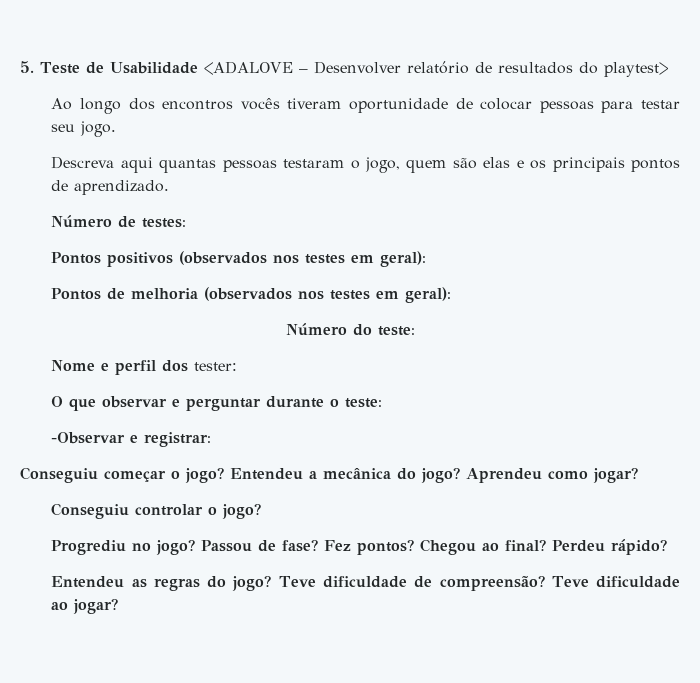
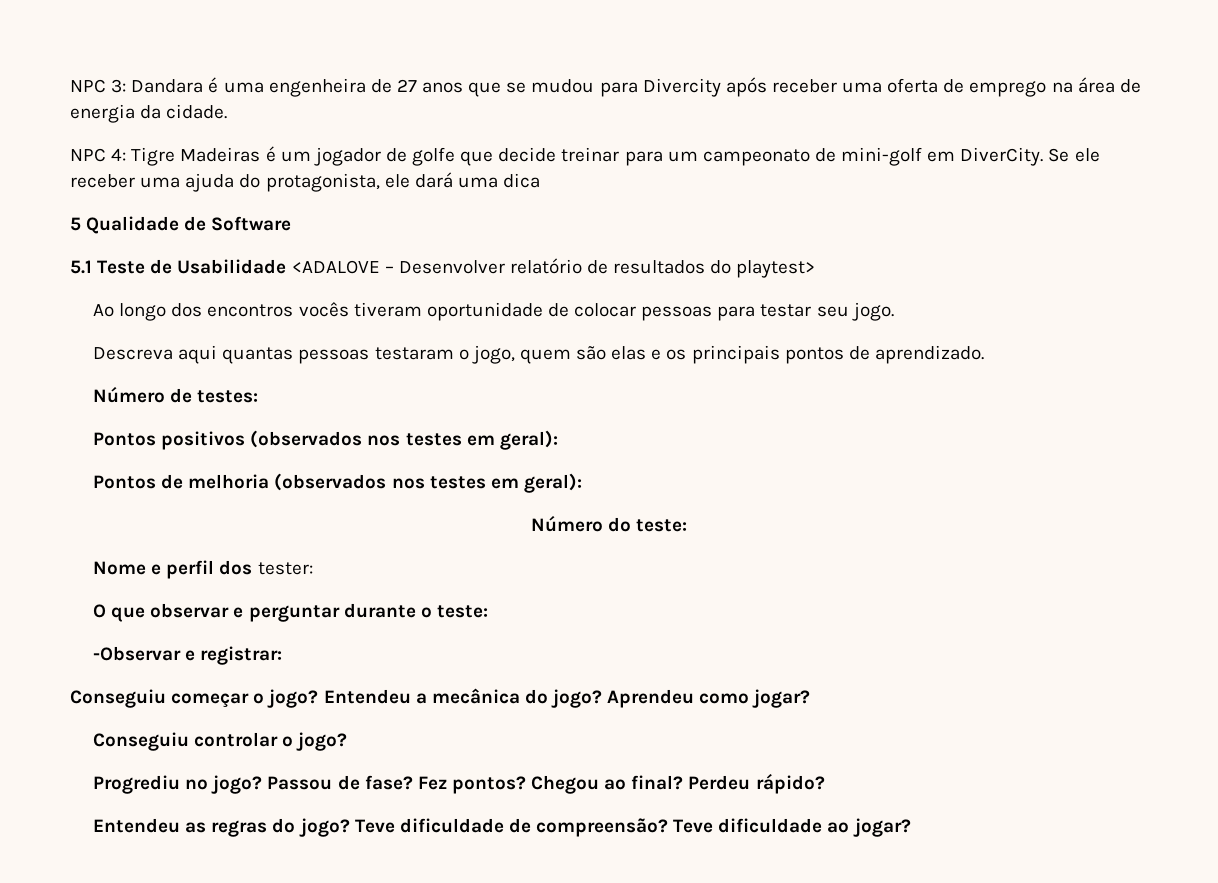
[20,61,34,73] 5. -> [70,77,1141,97] [70,104,228,123] [70,146,1100,166] [70,172,541,192] [70,216,292,234] [70,260,92,274] NPC 3: Dandara é uma engenheira de 27 anos que se mudou para Divercity após receber uma oferta de emprego na área de energia da cidade. // NPC 4: Tigre Madeiras é um jogador de golfe que decide treinar para um campeonato de mini-golf em DiverCity. Se ele receber uma ajuda do protagonista, ele dará uma dica // 5 Qualidade de Software // 5.1

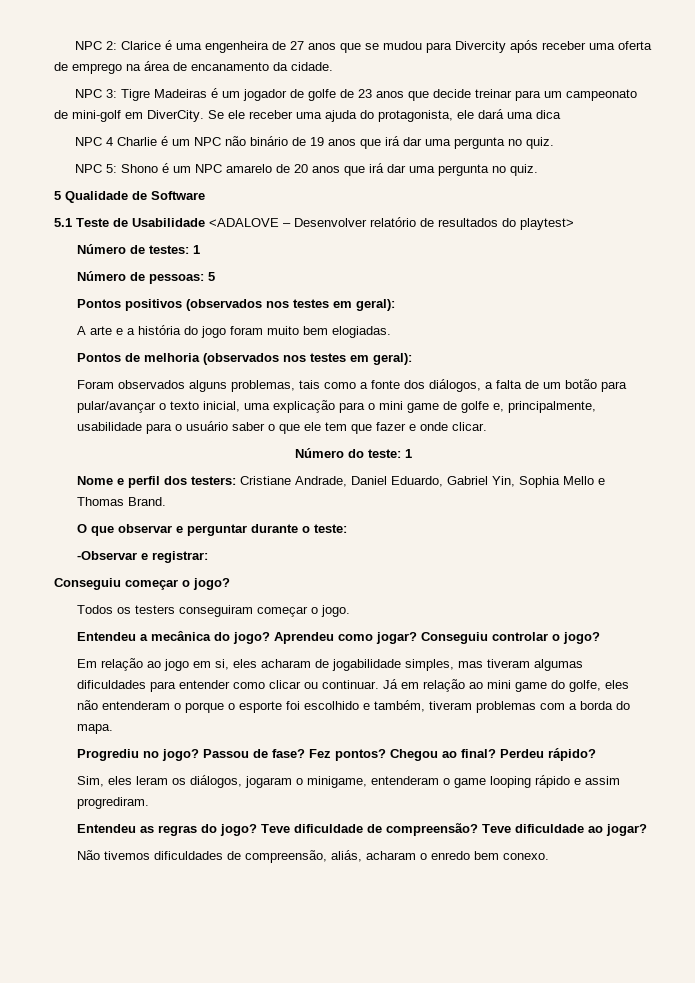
[70,79,204,93] NPC 3: Dandara -> [75,41,162,50] NPC 2: Clarice
[70,104,135,123] energia -> [191,62,269,71] encanamento
[111,148,127,161] 4: -> [106,89,118,98] 3:
(456, 156) none -> [340,89,405,98] de 23 anos
(541, 180) none -> [75,136,555,149] [75,163,539,176] // NPC 4 Charlie é um NPC não binário de 19 anos que irá dar uma pergunta no quiz. // NPC 5: Shono é um NPC amarelo de 20 anos que irá dar uma pergunta no quiz.
[92,302,894,321] [92,345,984,364] [92,387,259,403] Ao longo dos encontros vocês tiveram oportunidade de colocar pessoas para testar seu jogo. // Descreva aqui quantas pessoas testaram o jogo, quem são elas e os principais pontos de aprendizado. // Número de testes: -> [76,244,200,254] [76,271,215,284] Número de testes: 1 // Número de pessoas: 5
(558, 440) none -> [76,325,391,338] // A arte e a história do jogo foram muito bem elogiadas.
(582, 483) none -> [76,379,627,392] [76,400,596,413] [76,421,487,434] // Foram observados alguns problemas, tais como a fonte dos diálogos, a falta de um botão para pular/avançar o texto inicial, uma explicação para o mini game de golfe e, principalmente, usabilidade para o usuário saber o que ele tem que fazer e onde clicar.
(688, 525) none -> [405,449,412,458] 1
[257,562,313,575] tester: -> [190,476,605,488] [76,497,166,506] testers: Cristiane Andrade, Daniel Eduardo, Gabriel Yin, Sophia Mello e Thomas Brand.
(319, 698) none -> [76,605,350,617] // Todos os testers conseguiram começar o jogo. //
(811, 698) // -> (417, 638) none
(348, 741) none -> [76,658,583,671] [76,679,629,692] [76,700,630,713] [76,724,113,734] // Em relação ao jogo em si, eles acharam de jogabilidade simples, mas tiveram algumas dificuldades para entender como clicar ou continuar. Já em relação ao mini game do golfe, eles não entenderam o porque o esporte foi escolhido e também, tiveram problemas com a borda do mapa.
(825, 784) none -> [76,775,620,788] [76,797,149,809] // Sim, eles leram os diálogos, jogaram o minigame, entenderam o game looping rápido e assim progrediram.
(911, 827) none -> [76,850,549,863] // Não tivemos dificuldades de compreensão, aliás, acharam o enredo bem conexo.

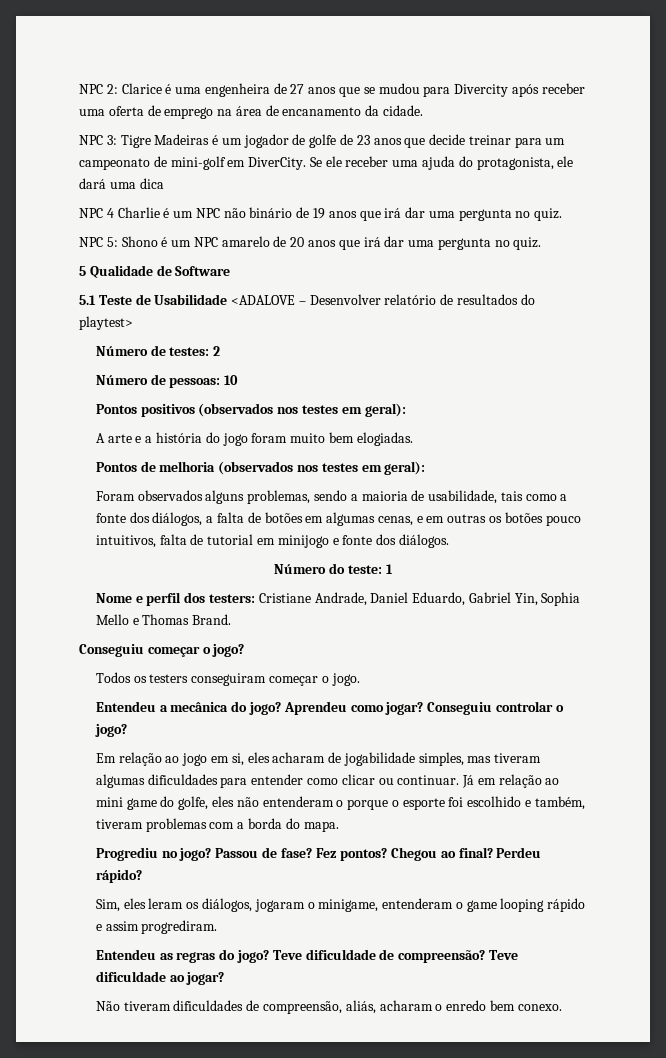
[192,245,200,254] 1 -> [213,346,221,356] 2
[207,272,215,281] 5 -> [224,375,239,385] 10
(295, 386) none -> [314,490,498,504] sendo a maioria de usabilidade,
[542,379,627,392] [76,400,596,413] [76,421,487,434] um botão para pular/avançar o texto inicial, uma explicação para o mini game de golfe e, principalmente, usabilidade para o usuário saber o que ele tem que fazer e onde clicar. -> [264,512,581,526] [95,534,449,548] botões em algumas cenas, e em outras os botões pouco intuitivos, falta de tutorial em minijogo e fonte dos diálogos.
[76,524,347,536] [76,551,208,563] // O que observar e perguntar durante o teste: // -Observar e registrar: -> (232, 619) none
[103,851,150,860] tivemos -> [123,1001,171,1011] tiveram

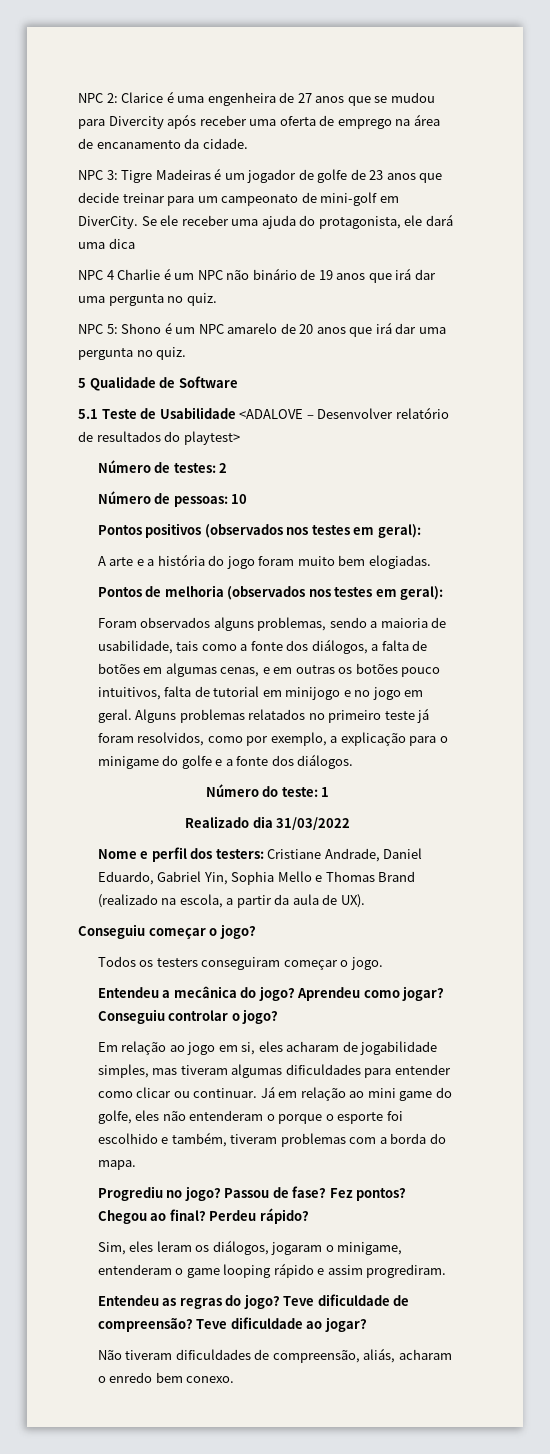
(339, 541) none -> [354,687,424,700] [97,708,430,723] [97,732,448,746] [97,755,233,769] no jogo em geral. Alguns problemas relatados no primeiro teste já foram resolvidos, como por exemplo, a explicação para o minigame do golfe e a
(393, 569) none -> [184,816,351,830] // Realizado dia 31/03/2022
[192,614,232,625] Brand. -> [378,871,416,882] [97,894,365,908] Brand (realizado na escola, a partir da aula de UX).

